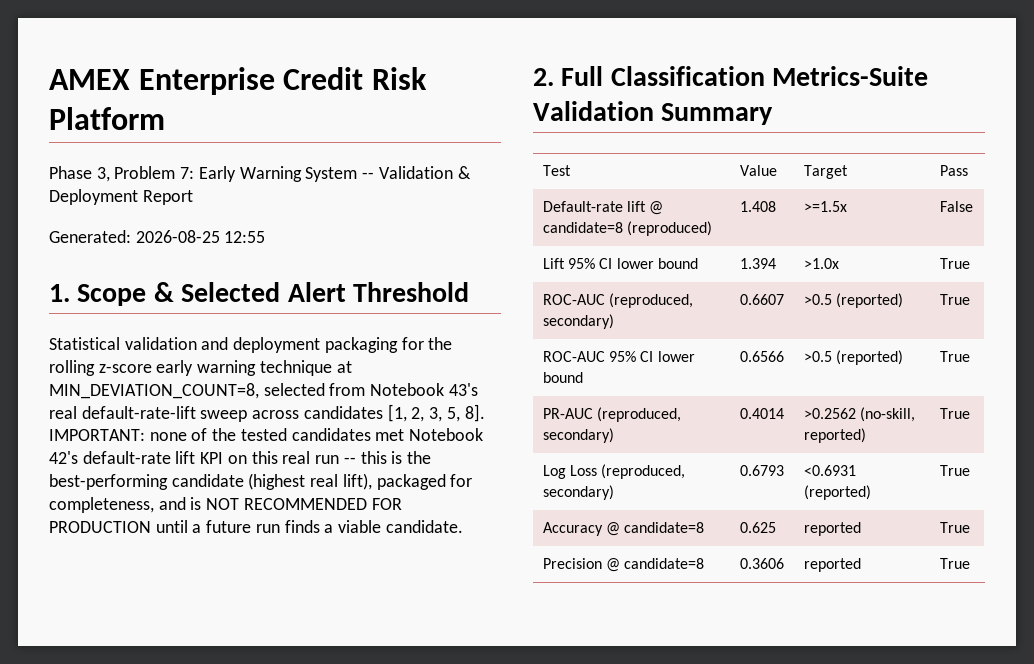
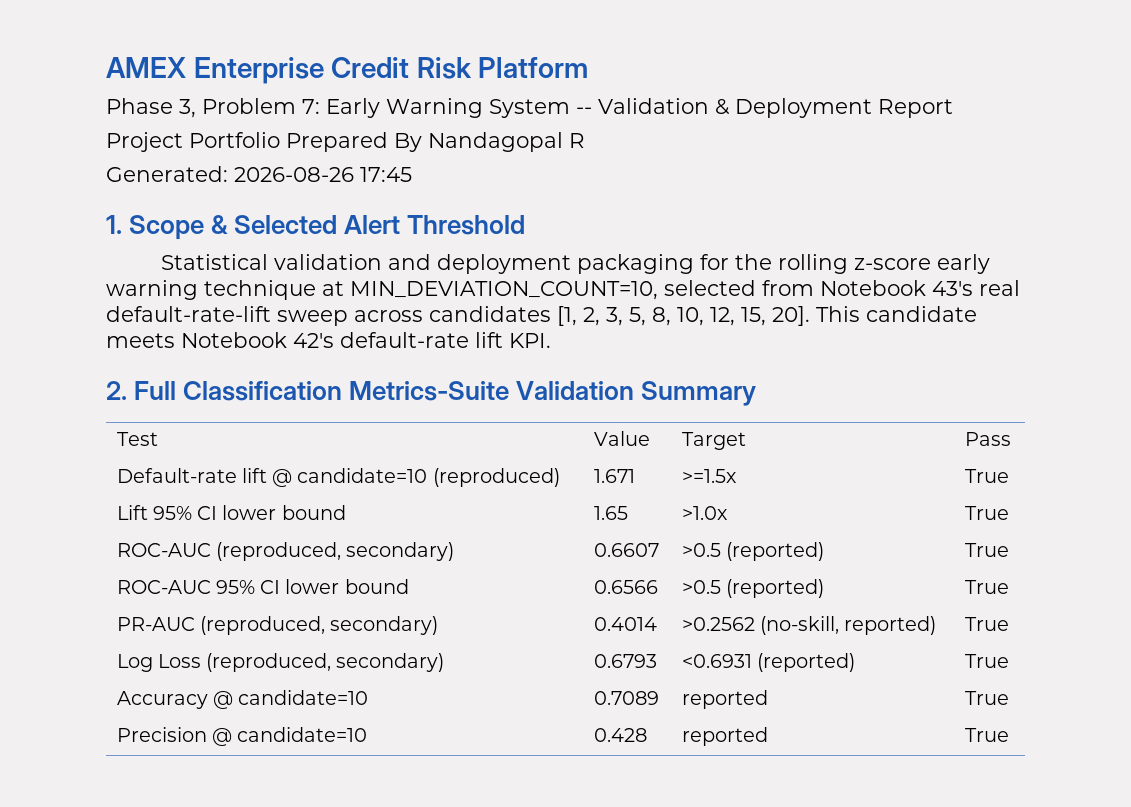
(193, 197) none -> [106,132,585,152] // Project Portfolio Prepared By Nandagopal R
[135,230,266,243] 2026-08-25 12:55 -> [234,167,412,182] 2026-08-26 17:45
[49,383,259,399] MIN_DEVIATION_COUNT=8, -> [350,281,658,300] MIN_DEVIATION_COUNT=10,
[464,404,485,422] [49,428,484,441] [49,451,431,464] [49,473,473,490] [49,497,402,513] [49,520,463,533] 8]. IMPORTANT: none of the tested candidates met Notebook 42's default-rate lift KPI on this real run -- this is the best-performing candidate (highest real lift), packaged for completeness, and is NOT RECOMMENDED FOR PRODUCTION until a future run finds a viable candidate. -> [652,306,977,326] [106,332,551,348] 8, 10, 12, 15, 20]. This candidate meets Notebook 42's default-rate lift KPI.
[542,222,623,233] candidate=8 -> [297,468,428,483] candidate=10
[739,201,776,212] 1.408 -> [593,469,635,483] 1.671
[939,201,973,212] False -> [964,469,1009,483] True
[739,258,776,269] 1.394 -> [593,506,628,520] 1.65
[624,522,705,533] [739,522,776,533] candidate=8 | 0.625 -> [238,690,369,705] [593,691,659,705] candidate=10 | 0.7089
[624,558,705,569] [739,558,784,569] candidate=8 | 0.3606 -> [237,727,368,742] [593,728,647,742] candidate=10 | 0.428

